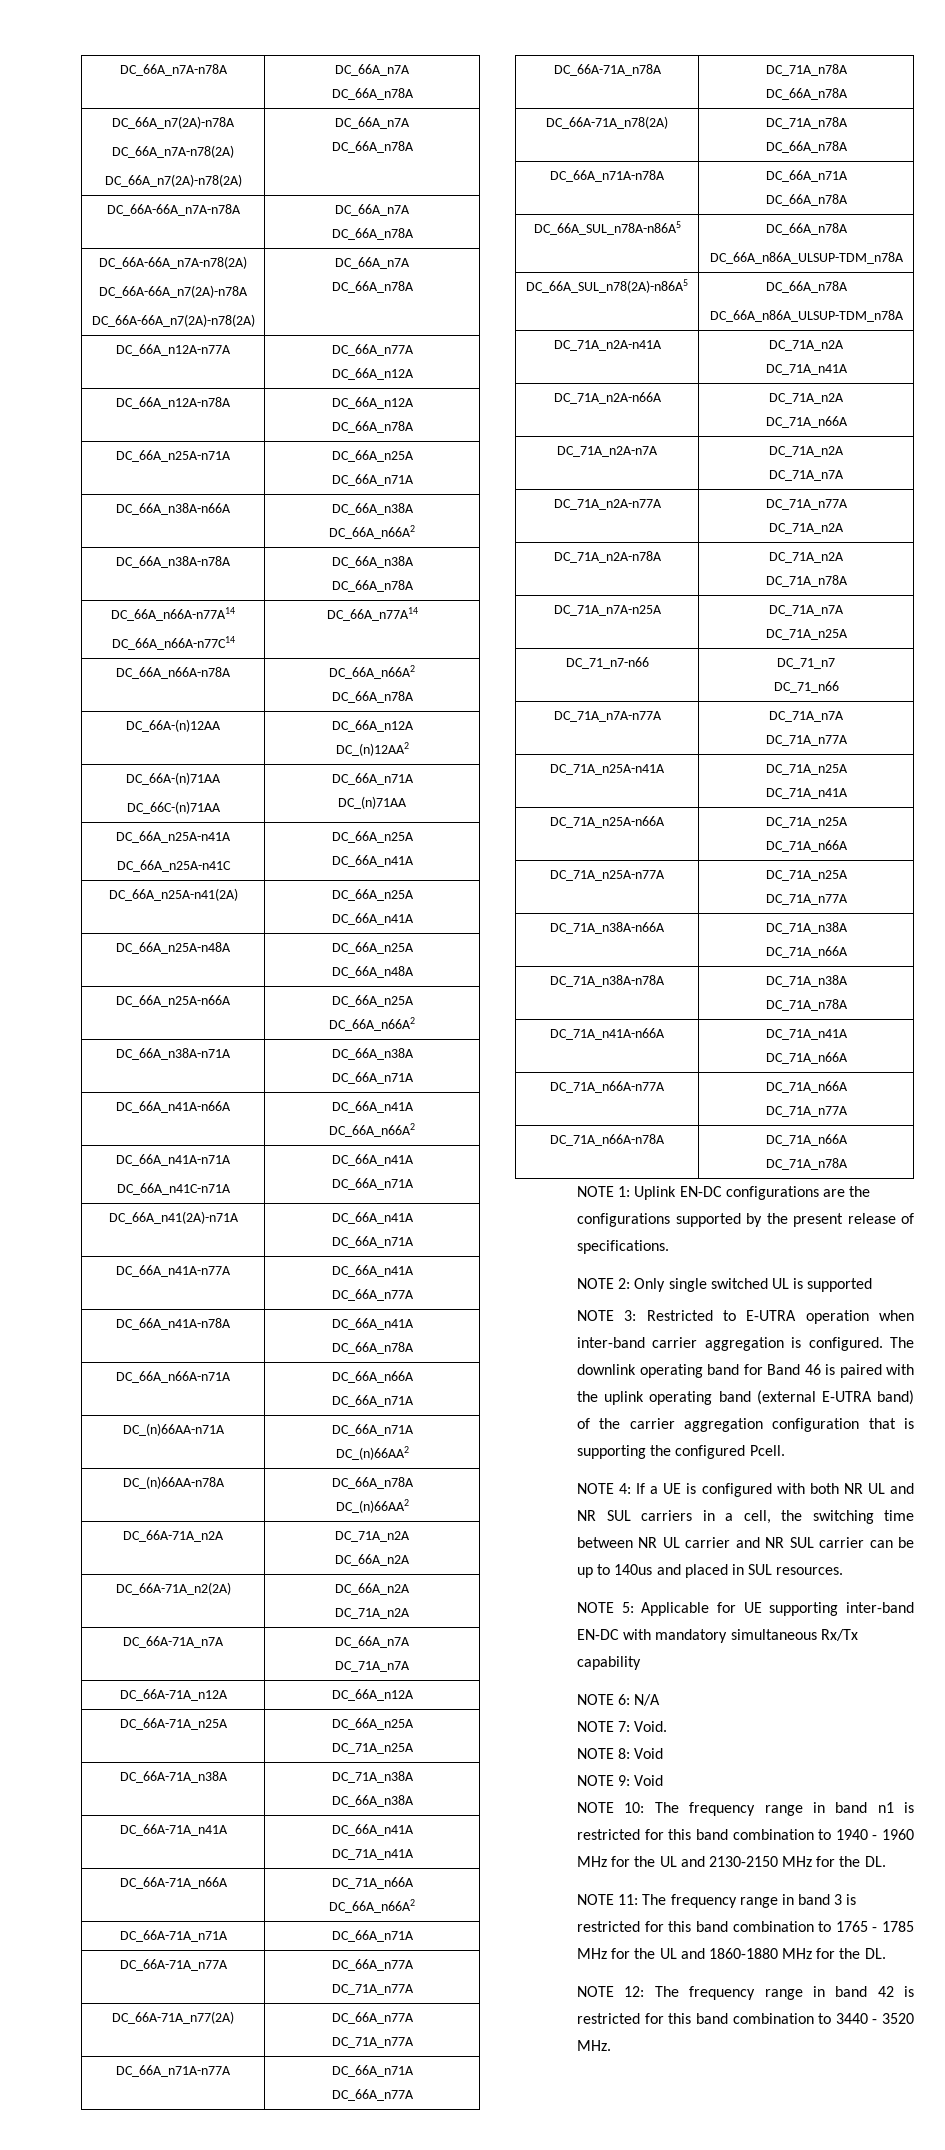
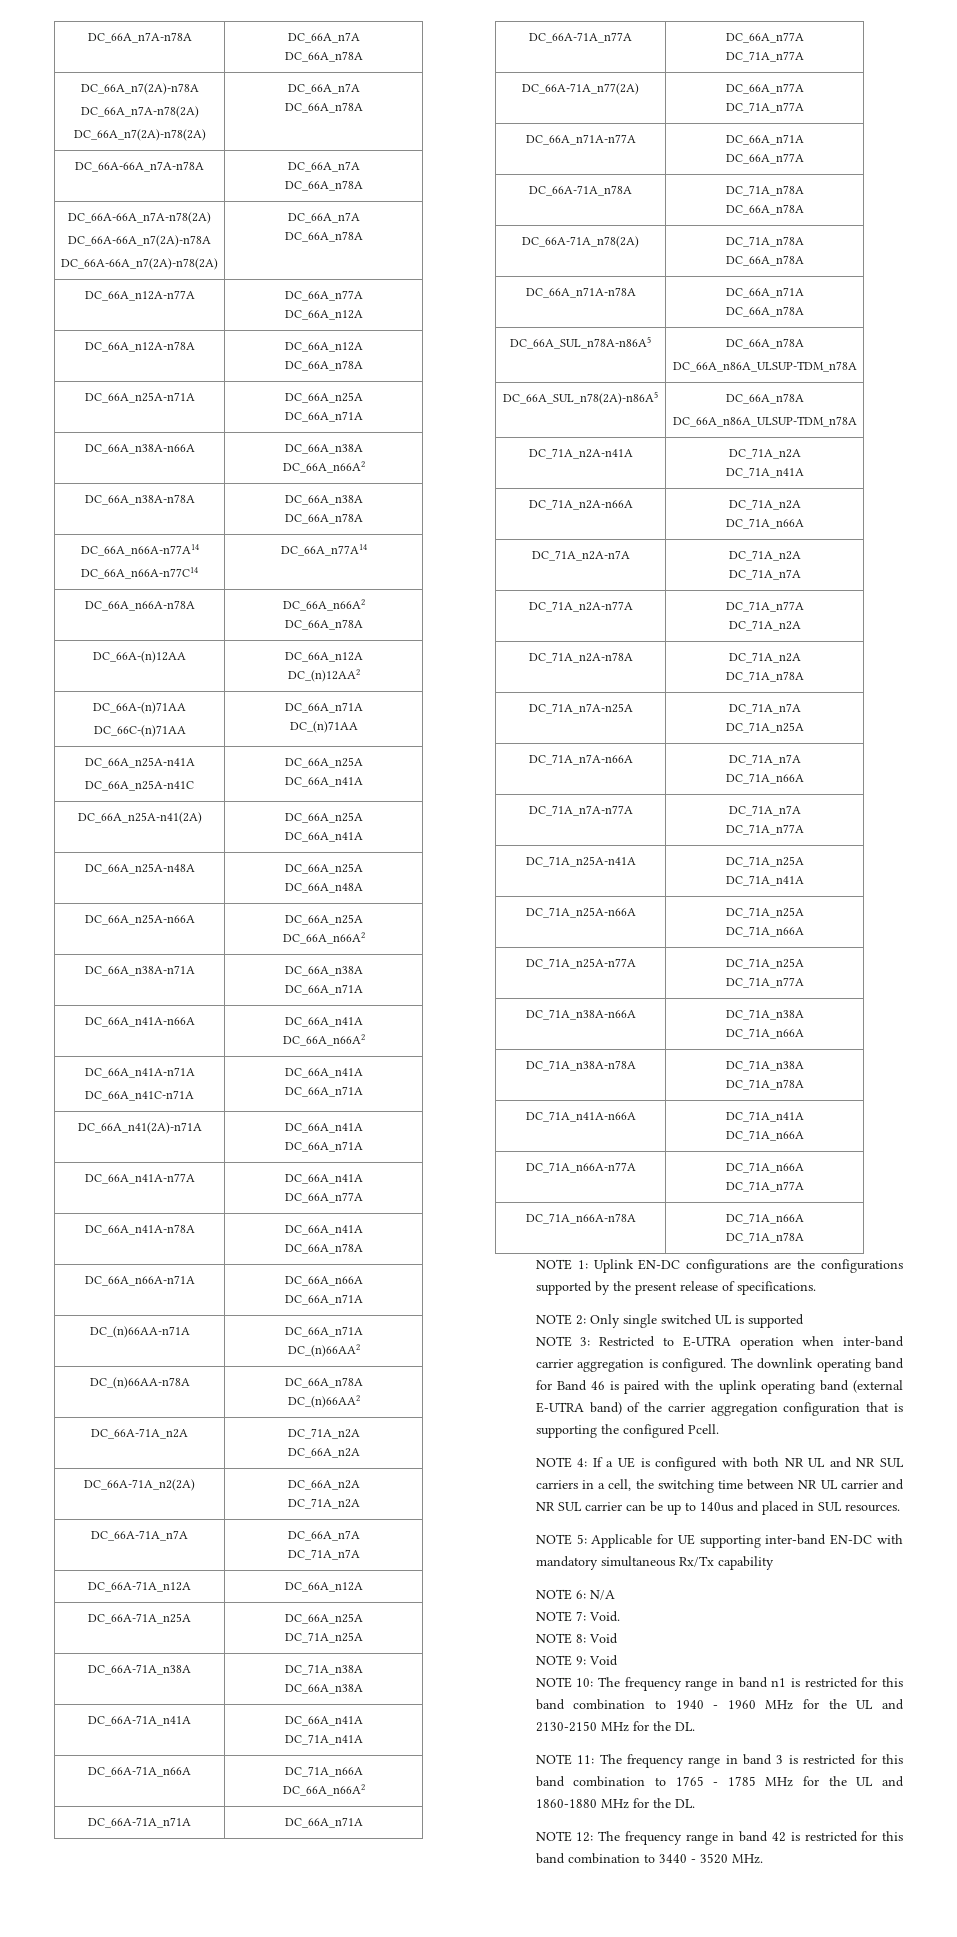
[565,657,649,669] [777,658,835,669] [773,681,839,693] DC_71_n7-n66 | DC_71_n7 // DC_71_n66 -> [528,754,633,765] [728,754,801,765] [725,773,804,784] DC_71A_n7A-n66A | DC_71A_n7A // DC_71A_n66A

